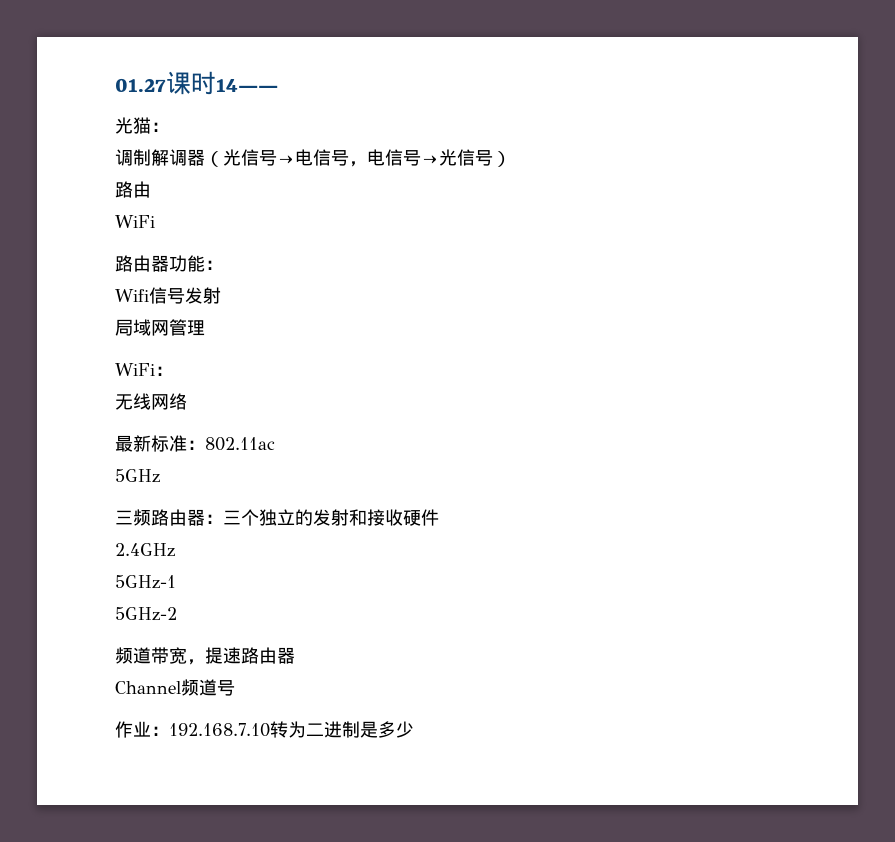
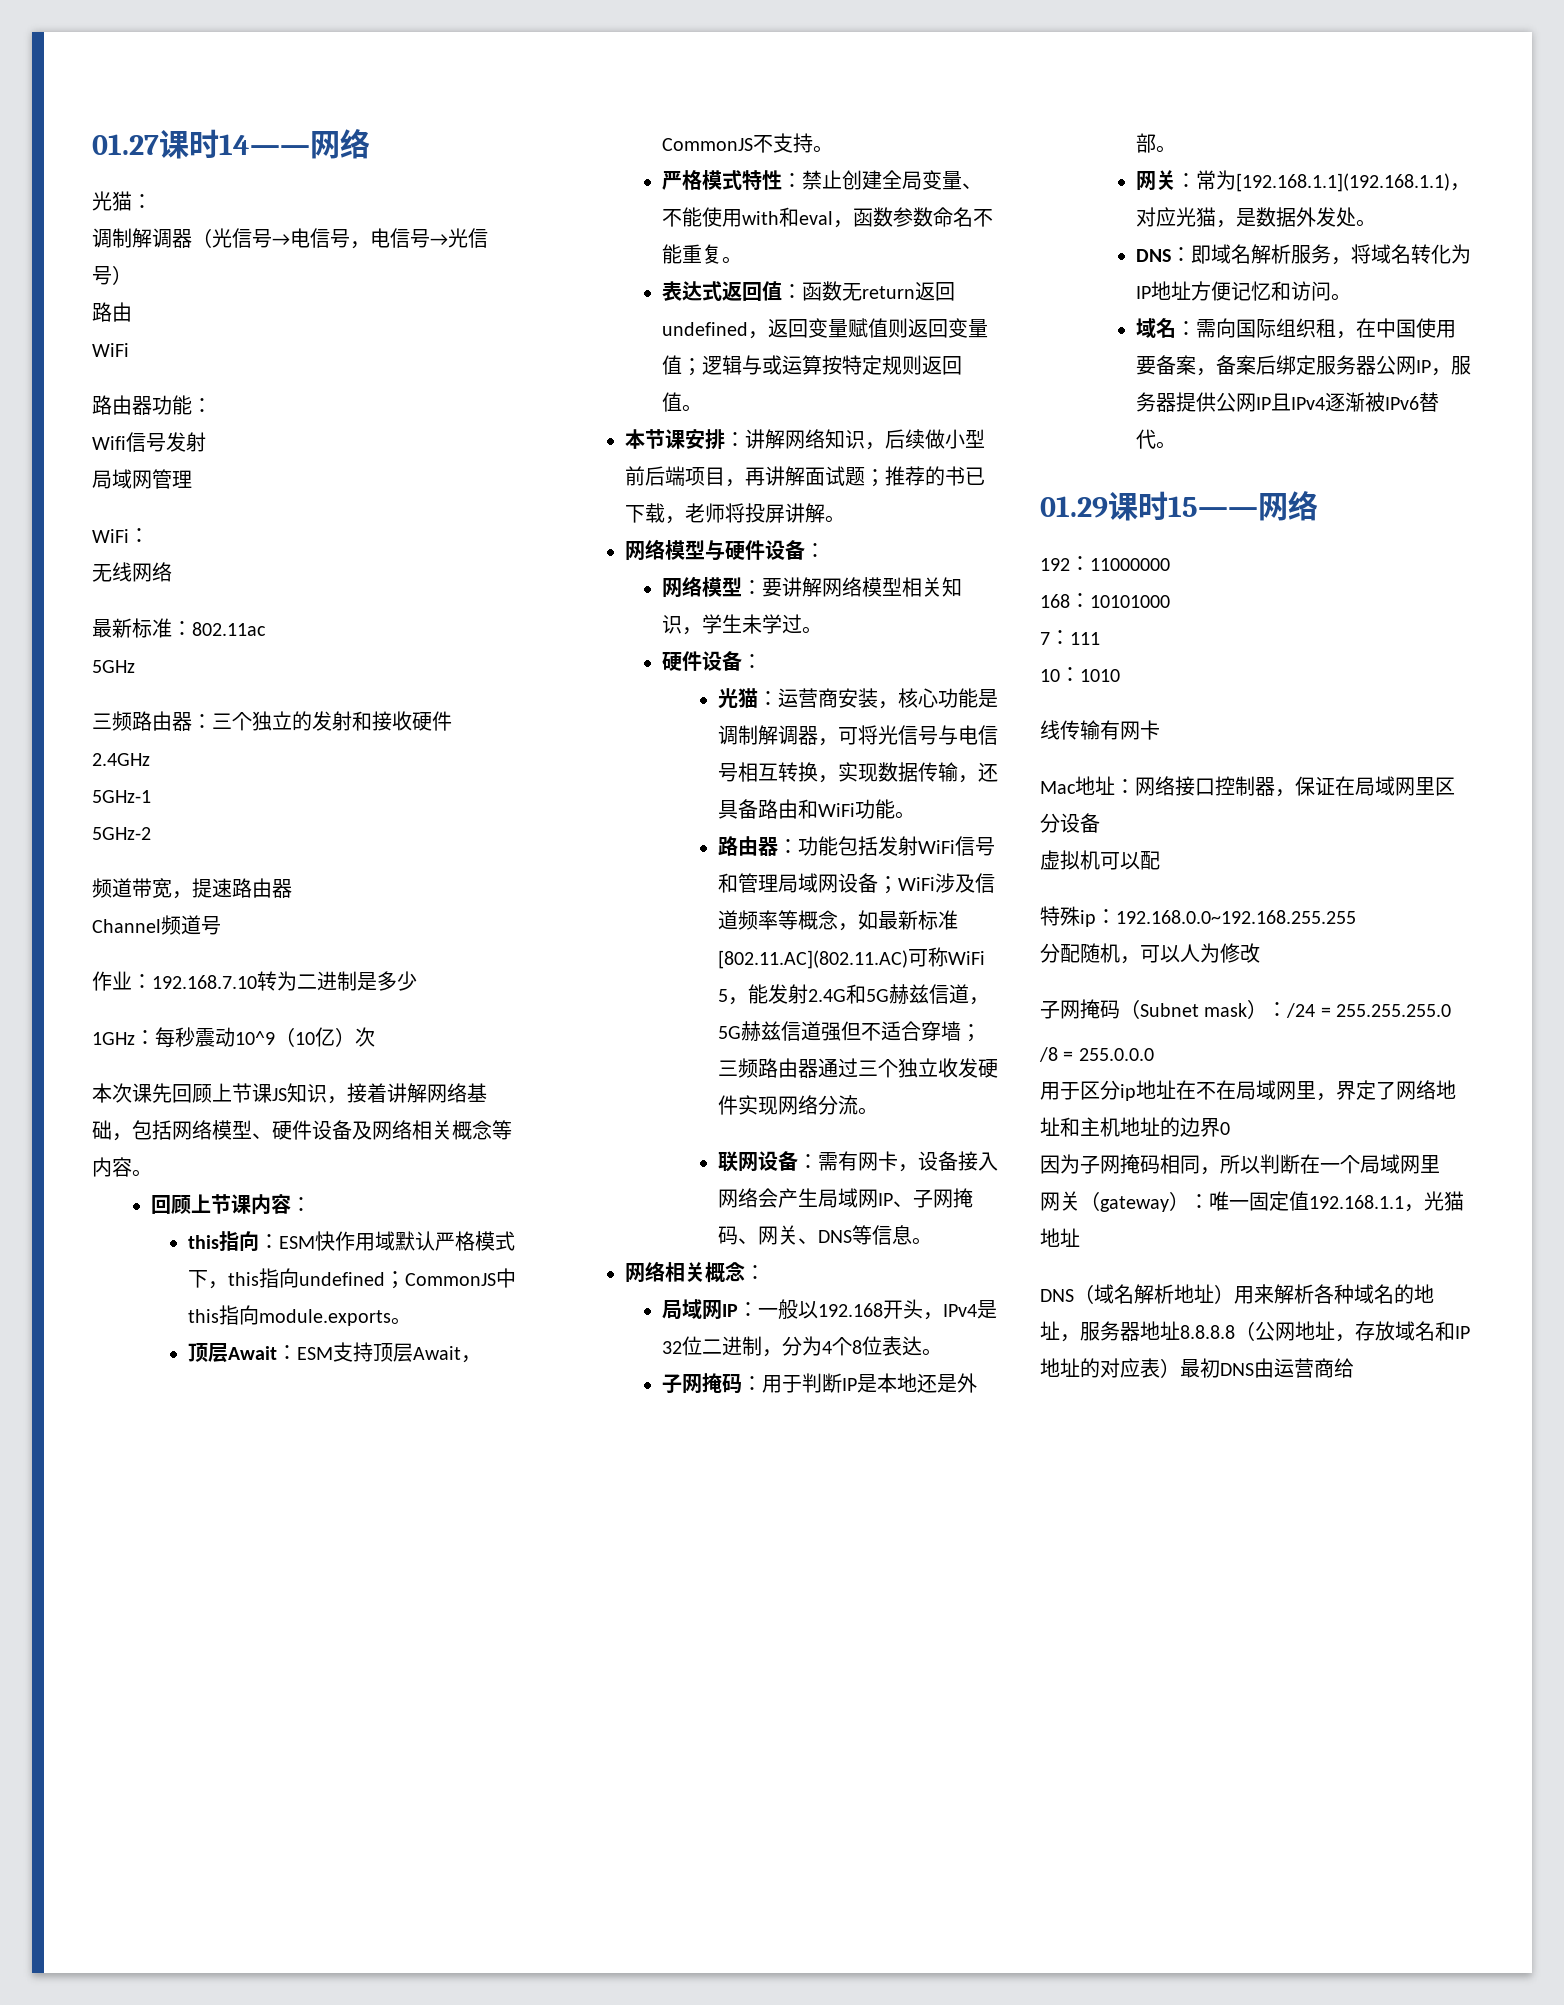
(278, 85) none -> [310,129,370,159] 网络
(414, 729) none -> [92,1027,375,1048] [92,1083,487,1104] [92,1120,512,1141] [92,1157,152,1177] [151,1194,312,1215] [188,1231,516,1251] [188,1268,517,1289] [188,1305,412,1326] [188,1342,482,1363] [662,133,834,153] [662,170,983,191] [662,207,994,228] [662,244,743,264] [662,281,956,301] [662,318,989,339] [662,355,963,376] [662,392,703,412] [625,429,986,450] [625,466,986,487] [625,503,846,524] [625,539,826,561] [662,576,963,598] [662,614,823,635] [662,651,763,671] [717,688,998,709] [717,725,998,746] [717,762,998,783] [717,799,915,819] [717,836,995,856] [717,873,995,894] [717,910,958,931] [717,947,985,969] [717,984,989,1005] [717,1021,981,1042] [717,1058,998,1078] [717,1095,878,1115] [717,1151,998,1172] [717,1188,973,1208] [717,1225,932,1245] [625,1261,766,1283] [662,1299,998,1320] [662,1336,943,1357] [662,1373,978,1394] [1136,133,1177,153] [1136,170,1471,192] [1136,207,1377,228] [1136,244,1472,265] [1136,281,1352,301] [1136,318,1457,339] [1136,355,1472,376] [1136,392,1440,412] [1136,429,1177,449] [1040,491,1318,521] [1040,556,1170,571] [1040,593,1170,608] [1040,630,1100,645] [1040,667,1120,682] [1040,720,1160,740] [1040,776,1455,797] [1040,813,1100,833] [1040,850,1160,870] [1040,906,1356,927] [1040,943,1260,964] [1040,999,1452,1019] [1039,1047,1154,1062] [1040,1080,1456,1101] [1040,1117,1230,1137] [1040,1154,1440,1175] [1040,1191,1464,1212] [1040,1228,1080,1247] [1040,1284,1434,1304] [1040,1321,1470,1342] [1040,1358,1354,1378] // 1GHz：每秒震动10^9（10亿）次 // 本次课先回顾上节课JS知识，接着讲解网络基础，包括网络模型、硬件设备及网络相关概念等内容。 // 回顾上节课内容： // this指向：ESM快作用域默认严格模式下，this指向undefined；CommonJS中this指向module.exports。 // 顶层Await：ESM支持顶层Await，CommonJS不支持。 // 严格模式特性：禁止创建全局变量、不能使用with和eval，函数参数命名不能重复。 // 表达式返回值：函数无return返回undefined，返回变量赋值则返回变量值；逻辑与或运算按特定规则返回值。 // 本节课安排：讲解网络知识，后续做小型前后端项目，再讲解面试题；推荐的书已下载，老师将投屏讲解。 // 网络模型与硬件设备： // 网络模型：要讲解网络模型相关知识，学生未学过。 // 硬件设备： // 光猫：运营商安装，核心功能是调制解调器，可将光信号与电信号相互转换，实现数据传输，还具备路由和WiFi功能。 // 路由器：功能包括发射WiFi信号和管理局域网设备；WiFi涉及信道频率等概念，如最新标准[802.11.AC](802.11.AC)可称WiFi 5，能发射2.4G和5G赫兹信道，5G赫兹信道强但不适合穿墙；三频路由器通过三个独立收发硬件实现网络分流。 // 联网设备：需有网卡，设备接入网络会产生局域网IP、子网掩码、网关、DNS等信息。 // 网络相关概念： // 局域网IP：一般以192.168开头，IPv4是32位二进制，分为4个8位表达。 // 子网掩码：用于判断IP是本地还是外部。 // 网关：常为[192.168.1.1](192.168.1.1)，对应光猫，是数据外发处。 // DNS：即域名解析服务，将域名转化为IP地址方便记忆和访问。 // 域名：需向国际组织租，在中国使用要备案，备案后绑定服务器公网IP，服务器提供公网IP且IPv4逐渐被IPv6替代。 // 01.29课时15——网络 // 192：11000000 // 168：10101000 // 7：111 // 10：1010 // 线传输有网卡 // Mac地址：网络接口控制器，保证在局域网里区分设备 // 虚拟机可以配 // 特殊ip：192.168.0.0~192.168.255.255 // 分配随机，可以人为修改 // 子网掩码（Subnet mask）：/24 = 255.255.255.0 // /8 = 255.0.0.0 // 用于区分ip地址在不在局域网里，界定了网络地址和主机地址的边界0 // 因为子网掩码相同，所以判断在一个局域网里 // 网关（gateway）：唯一固定值192.168.1.1，光猫地址 // DNS（域名解析地址）用来解析各种域名的地址，服务器地址8.8.8.8（公网地址，存放域名和IP地址的对应表）最初DNS由运营商给

